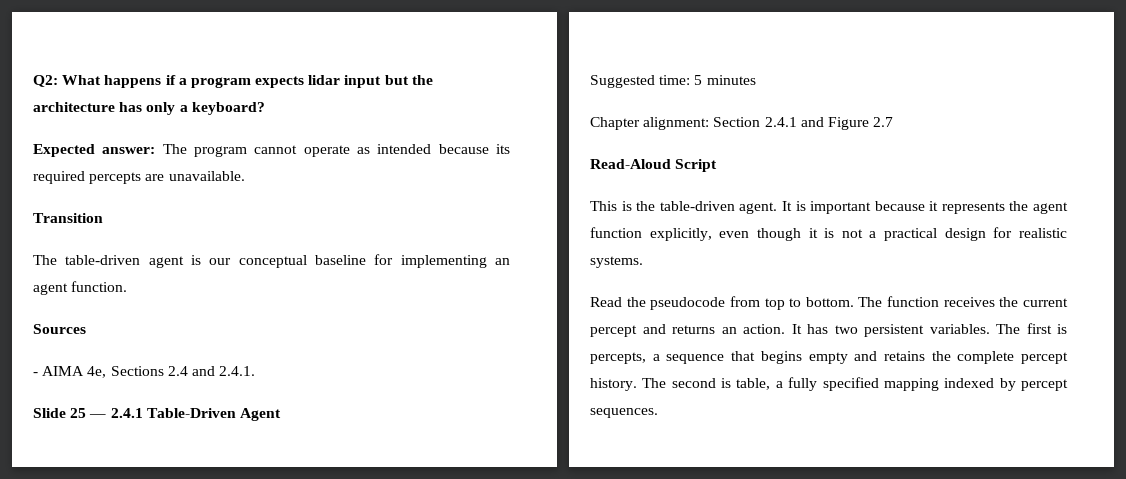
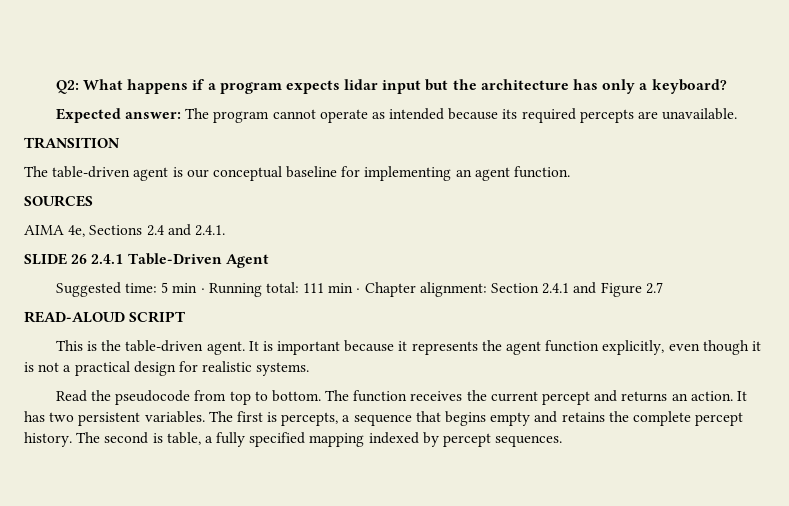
[33,213,103,223] Transition -> [24,137,120,149] TRANSITION
[33,324,86,334] [33,372,38,376] Sources // - -> [24,195,93,207] SOURCES //
[33,408,107,418] Slide 25 — -> [24,253,88,265] SLIDE 26
[706,75,756,85] minutes // -> [172,282,361,297] min · Running total: 111 min ·
[590,159,718,172] Read-Aloud Script -> [24,311,186,323] READ-ALOUD SCRIPT

